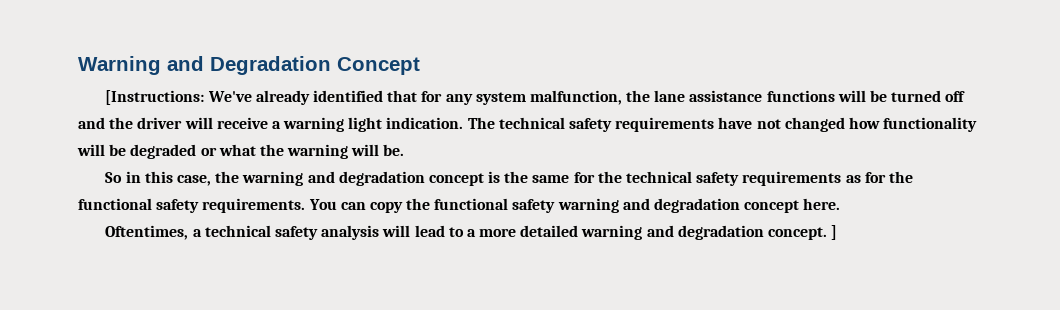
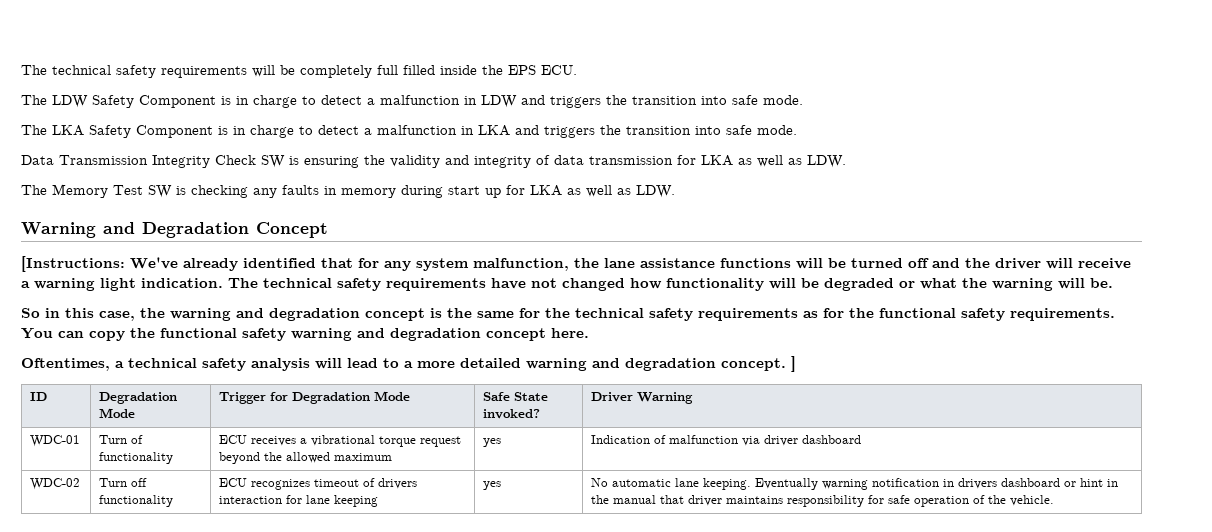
(78, 65) none -> [21,65,577,78] [21,95,803,108] [21,125,797,138] [21,155,846,168] [21,184,675,198] The technical safety requirements will be completely full filled inside the EPS ECU. // The LDW Safety Component is in charge to detect a malfunction in LDW and triggers the transition into safe mode. // The LKA Safety Component is in charge to detect a malfunction in LKA and triggers the transition into safe mode. // Data Transmission Integrity Check SW is ensuring the validity and integrity of data transmission for LKA as well as LDW. // The Memory Test SW is checking any faults in memory during start up for LKA as well as LDW. //
(838, 232) none -> [30,392,48,401] [99,392,178,404] [99,408,136,418] [219,391,411,404] [483,392,549,401] [483,409,541,419] [591,392,694,404] [30,435,81,447] [99,435,144,444] [99,452,174,464] [219,435,462,447] [219,452,393,464] [483,438,502,447] [591,435,862,446] [30,478,81,490] [99,478,148,487] [99,495,174,507] [219,478,418,490] [219,495,379,507] [483,481,502,490] [591,478,1119,490] [591,495,1055,507] // ID | Degradation Mode | Trigger for Degradation Mode | Safe State invoked? | Driver Warning // WDC-01 | Turn of functionality | ECU receives a vibrational torque request beyond the allowed maximum | yes | Indication of malfunction via driver dashboard // WDC-02 | Turn off functionality | ECU recognizes timeout of drivers interaction for lane keeping | yes | No automatic lane keeping. Eventually warning notification in drivers dashboard or hint in the manual that driver maintains responsibility for safe operation of the vehicle.

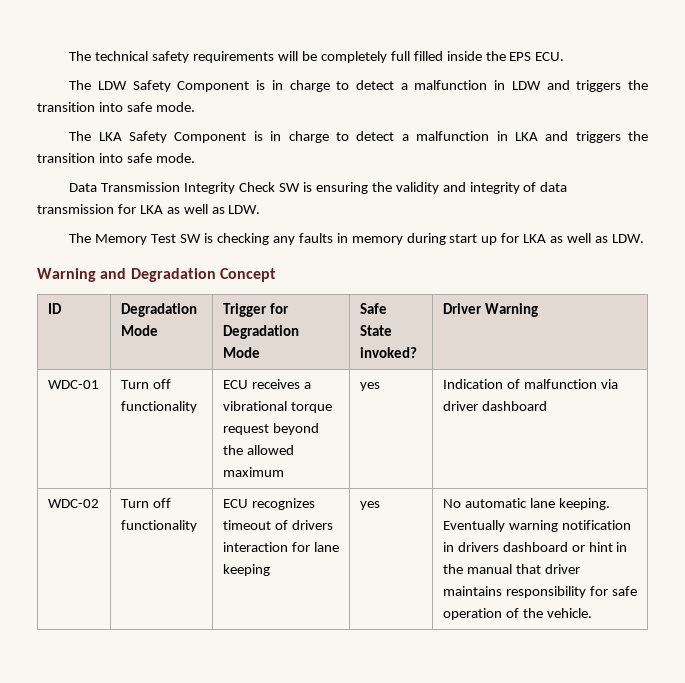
[21,256,1131,272] [21,278,1113,291] [21,308,1115,321] [21,328,589,341] [21,356,796,372] // [Instructions: We've already identified that for any system malfunction, the lane assistance functions will be turned off and the driver will receive a warning light indication. The technical safety requirements have not changed how functionality will be degraded or what the warning will be. // So in this case, the warning and degradation concept is the same for the technical safety requirements as for the functional safety requirements. You can copy the functional safety warning and degradation concept here. // Oftentimes, a technical safety analysis will lead to a more detailed warning and degradation concept. ] -> (276, 275) none
[131,435,144,444] of -> [152,379,171,389] off

